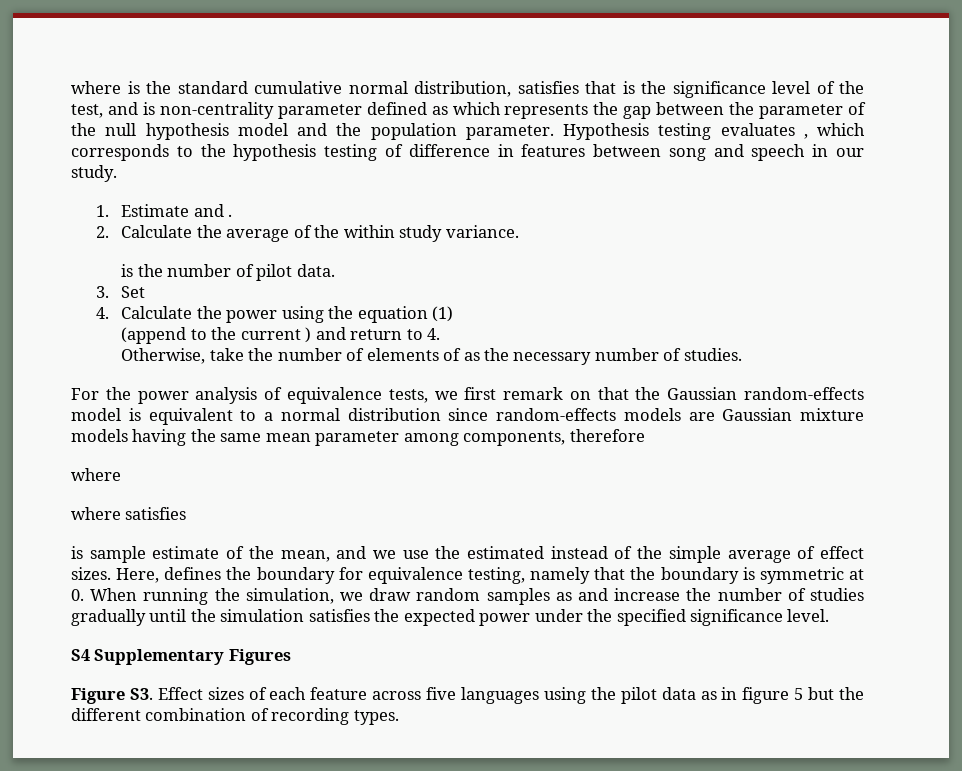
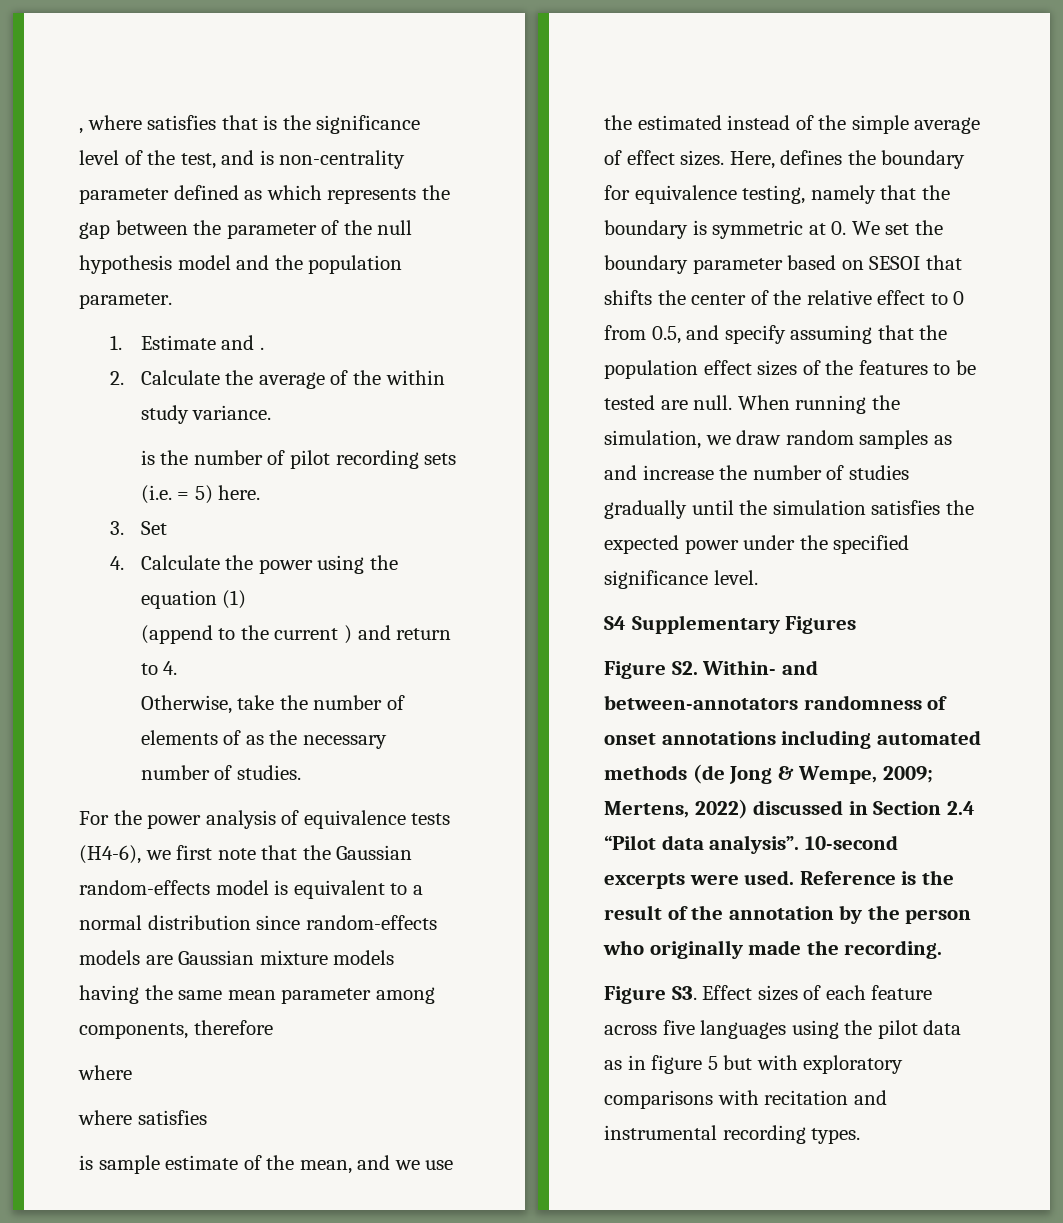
[71,81,511,97] where is the standard cumulative normal distribution, -> [79,115,142,134] , where
[563,123,865,140] [71,144,865,161] [71,165,117,182] Hypothesis testing evaluates , which corresponds to the hypothesis testing of difference in features between song and speech in our study. -> (172, 301) none
[296,264,335,277] data. -> [335,450,457,469] [140,485,261,504] recording sets (i.e. = 5) here.
[388,387,591,403] tests, we first remark on -> [411,813,451,825] [79,845,256,864] tests (H4-6), we first note
(84, 595) none -> [851,220,943,235] [604,255,962,274] [604,290,965,305] [604,325,948,344] [604,360,976,379] [604,395,733,410] We set the boundary parameter based on SESOI that shifts the center of the relative effect to 0 from 0.5, and specify assuming that the population effect sizes of the features to be tested are null.
(291, 657) none -> [604,660,818,679] [604,695,948,710] [604,730,981,749] [604,764,933,784] [604,799,975,819] [604,835,898,854] [604,870,954,889] [604,905,972,924] [603,940,943,959] // Figure S2. Within- and between-annotators randomness of onset annotations including automated methods (de Jong & Wempe, 2009; Mertens, 2022) discussed in Section 2.4 “Pilot data analysis”. 10-second excerpts were used. Reference is the result of the annotation by the person who originally made the recording.
[839,687,865,700] [71,708,269,721] the different combination of -> [756,1055,904,1074] [604,1090,887,1109] [604,1125,717,1140] with exploratory comparisons with recitation and instrumental

